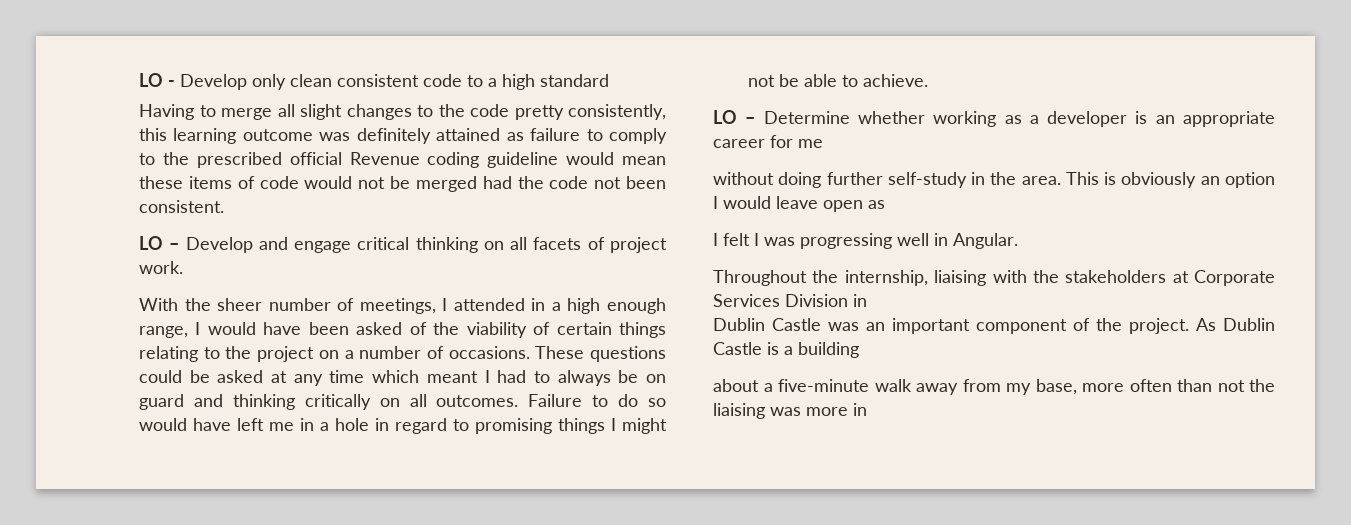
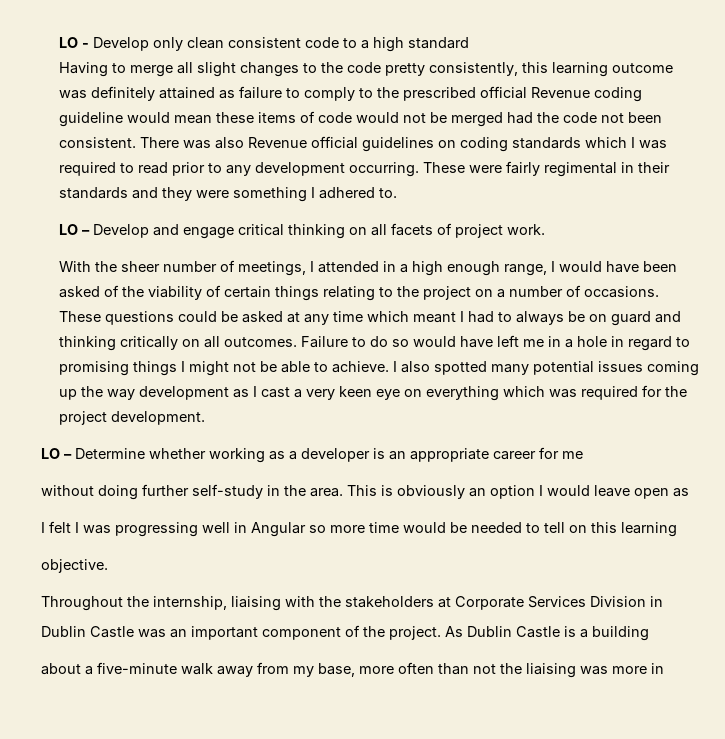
(225, 206) none -> [139,136,667,152] [58,161,670,177] [58,187,397,202] There was also Revenue official guidelines on coding standards which I was required to read prior to any development occurring. These were fairly regimental in their standards and they were something I adhered to.
(929, 80) none -> [392,361,699,376] [58,385,687,401] [58,411,205,425] I also spotted many potential issues coming up the way development as I cast a very keen eye on everything which was required for the project development.
[953,233,1018,249] Angular. -> [251,522,677,537] [41,559,108,573] Angular so more time would be needed to tell on this learning // objective.

